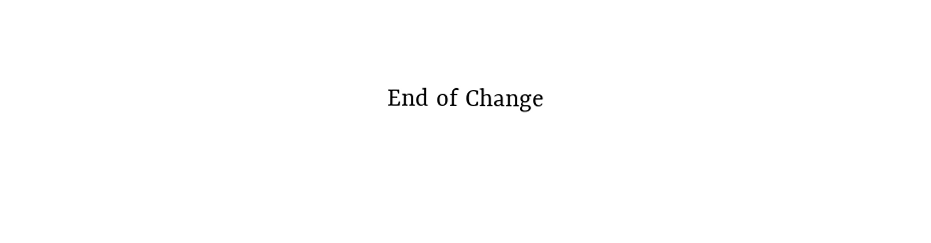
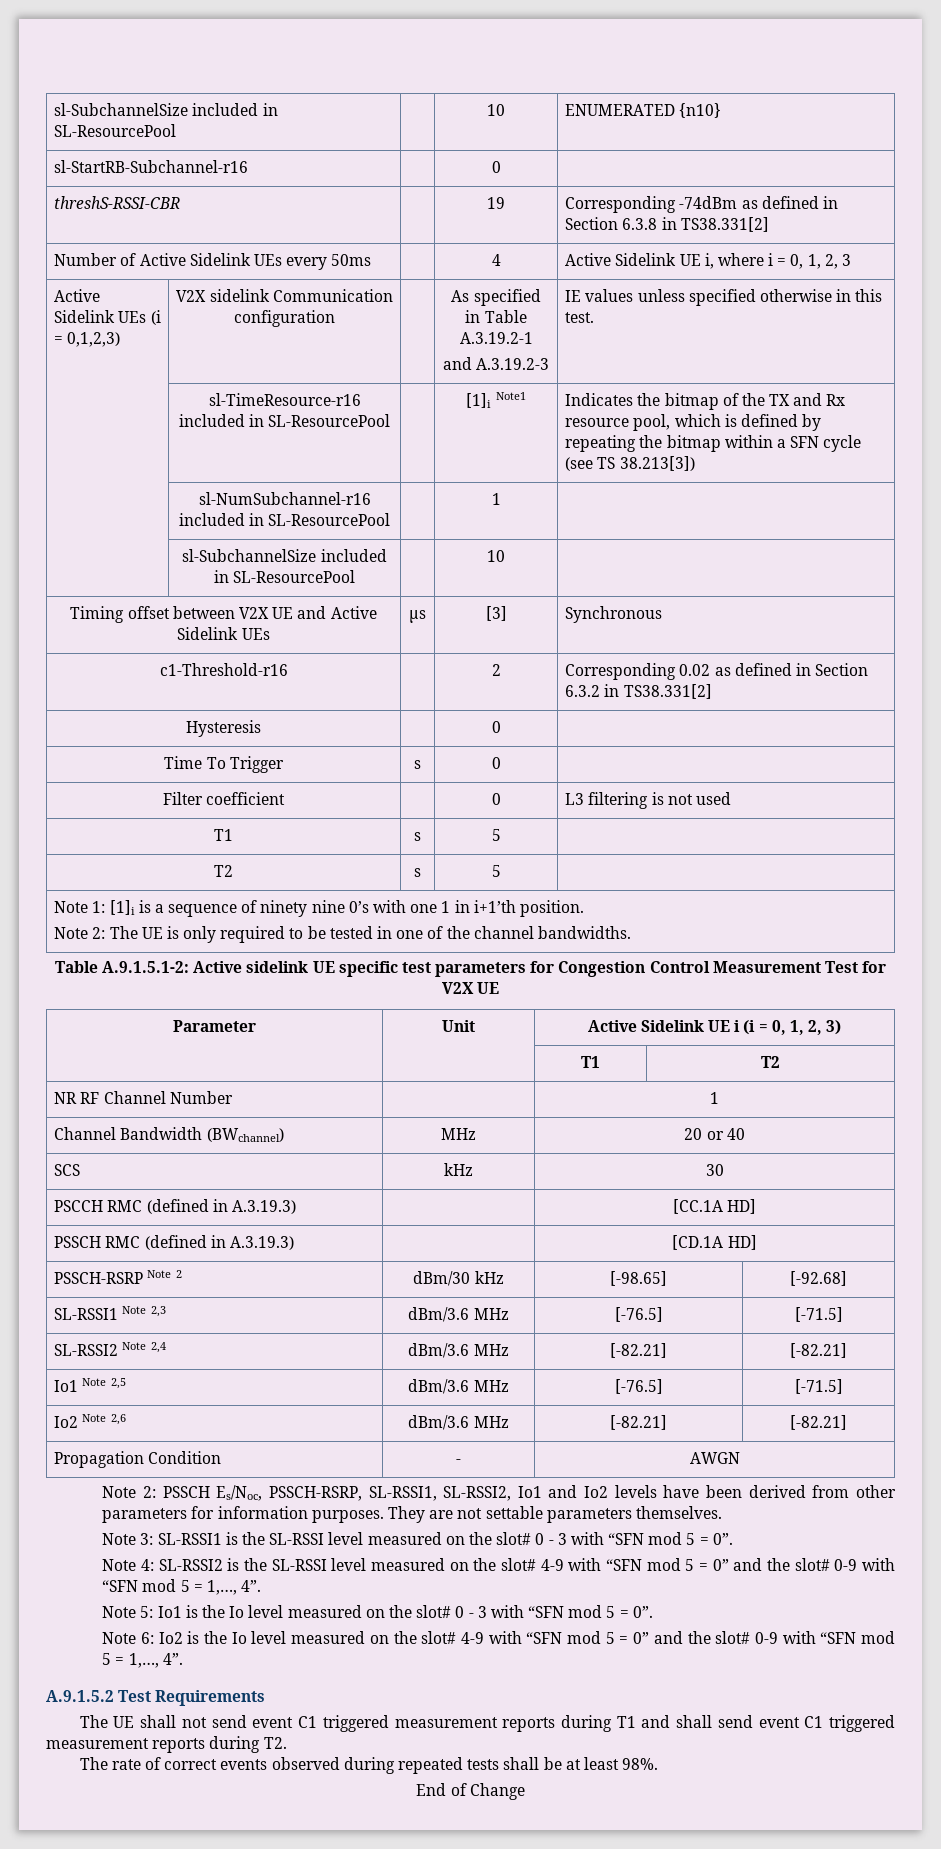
(387, 96) none -> [54,103,278,116] [54,124,177,137] [487,104,505,116] [565,103,722,118] [54,160,249,173] [491,161,501,173] [54,196,181,209] [487,197,505,209] [565,196,838,213] [565,217,769,232] [54,253,372,270] [491,254,501,266] [565,253,851,269] [54,289,101,302] [54,310,161,325] [54,332,121,347] [176,289,393,302] [234,310,335,327] [451,289,541,306] [465,310,527,323] [459,332,533,344] [442,357,550,370] [565,289,883,306] [565,312,595,323] [208,393,361,406] [178,414,391,427] [466,392,526,408] [565,393,846,410] [565,414,822,431] [565,435,862,452] [565,456,695,471] [198,492,371,505] [178,513,391,526] [491,493,501,505] [182,549,387,562] [213,570,356,583] [487,550,505,562] [70,606,377,623] [177,627,270,640] [409,610,426,623] [485,606,507,621] [565,606,663,623] [159,663,288,676] [491,664,501,676] [565,663,869,680] [565,684,712,699] [186,720,261,737] [491,721,501,733] [164,756,284,773] [414,760,421,769] [491,757,501,769] [162,792,286,805] [491,793,501,805] [565,792,731,809] [214,829,233,841] [414,832,421,841] [491,829,501,841] [214,865,233,877] [414,868,421,877] [491,865,501,877] [54,900,584,917] [54,926,631,943] [54,961,887,977] [441,982,500,994] [173,1020,256,1032] [442,1020,475,1032] [587,1020,842,1035] [581,1056,600,1068] [761,1056,780,1068] [54,1091,233,1104] [710,1092,719,1104] [54,1127,284,1142] [441,1128,476,1140] [684,1128,745,1140] [54,1164,81,1176] [444,1163,473,1176] [705,1164,724,1176] [54,1199,296,1214] [672,1199,757,1214] [54,1235,294,1250] [672,1235,757,1250] [54,1270,182,1284] [413,1271,504,1286] [610,1271,667,1286] [790,1271,847,1286] [54,1306,166,1320] [408,1307,509,1322] [614,1307,663,1322] [794,1307,843,1322] [54,1342,166,1356] [408,1343,509,1358] [610,1343,667,1358] [790,1343,847,1358] [54,1378,126,1392] [408,1379,509,1394] [614,1379,663,1394] [794,1379,843,1394] [54,1414,126,1428] [408,1415,509,1430] [610,1415,667,1430] [790,1415,847,1430] [54,1451,222,1468] [456,1459,461,1464] [689,1452,740,1464] [102,1485,896,1501] [102,1506,722,1523] [102,1532,733,1545] [102,1558,895,1571] [102,1579,262,1595] [102,1605,653,1618] [102,1631,896,1644] [102,1653,183,1668] [46,1690,266,1706] [79,1715,896,1732] [46,1736,287,1753] [79,1757,659,1774] sl-SubchannelSize included in SL-ResourcePool | | 10 | ENUMERATED {n10} // sl-StartRB-Subchannel-r16 | | 0 | // threshS-RSSI-CBR | | 19 | Corresponding -74dBm as defined in Section 6.3.8 in TS38.331[2] // Number of Active Sidelink UEs every 50ms | | 4 | Active Sidelink UE i, where i = 0, 1, 2, 3 // Active Sidelink UEs (i = 0,1,2,3) | V2X sidelink Communication configuration | | As specified in Table A.3.19.2-1 // and A.3.19.2-3 | IE values unless specified otherwise in this test. // | sl-TimeResource-r16 included in SL-ResourcePool | | [1]i Note1 | Indicates the bitmap of the TX and Rx resource pool, which is defined by repeating the bitmap within a SFN cycle (see TS 38.213[3]) // | sl-NumSubchannel-r16 included in SL-ResourcePool | | 1 | // | sl-SubchannelSize included in SL-ResourcePool | | 10 | // Timing offset between V2X UE and Active Sidelink UEs | μs | [3] | Synchronous // c1-Threshold-r16 | | 2 | Corresponding 0.02 as defined in Section 6.3.2 in TS38.331[2] // Hysteresis | | 0 | // Time To Trigger | s | 0 | // Filter coefficient | | 0 | L3 filtering is not used // T1 | s | 5 | // T2 | s | 5 | // Note 1: [1]i is a sequence of ninety nine 0’s with one 1 in i+1’th position. // Note 2: The UE is only required to be tested in one of the channel bandwidths. // Table A.9.1.5.1-2: Active sidelink UE specific test parameters for Congestion Control Measurement Test for V2X UE // Parameter | Unit | Active Sidelink UE i (i = 0, 1, 2, 3) // | | T1 | T2 // NR RF Channel Number | | 1 // Channel Bandwidth (BWchannel) | MHz | 20 or 40 // SCS | kHz | 30 // PSCCH RMC (defined in A.3.19.3) | | [CC.1A HD] // PSSCH RMC (defined in A.3.19.3) | | [CD.1A HD] // PSSCH-RSRP Note 2 | dBm/30 kHz | [-98.65] | [-92.68] // SL-RSSI1 Note 2,3 | dBm/3.6 MHz | [-76.5] | [-71.5] // SL-RSSI2 Note 2,4 | dBm/3.6 MHz | [-82.21] | [-82.21] // Io1 Note 2,5 | dBm/3.6 MHz | [-76.5] | [-71.5] // Io2 Note 2,6 | dBm/3.6 MHz | [-82.21] | [-82.21] // Propagation Condition | - | AWGN // Note 2: PSSCH Es/Noc, PSSCH-RSRP, SL-RSSI1, SL-RSSI2, Io1 and Io2 levels have been derived from other parameters for information purposes. They are not settable parameters themselves. // Note 3: SL-RSSI1 is the SL-RSSI level measured on the slot# 0 - 3 with “SFN mod 5 = 0”. // Note 4: SL-RSSI2 is the SL-RSSI level measured on the slot# 4-9 with “SFN mod 5 = 0” and the slot# 0-9 with “SFN mod 5 = 1,…, 4”. // Note 5: Io1 is the Io level measured on the slot# 0 - 3 with “SFN mod 5 = 0”. // Note 6: Io2 is the Io level measured on the slot# 4-9 with “SFN mod 5 = 0” and the slot# 0-9 with “SFN mod 5 = 1,…, 4”. // A.9.1.5.2 Test Requirements // The UE shall not send event C1 triggered measurement reports during T1 and shall send event C1 triggered measurement reports during T2. // The rate of correct events observed during repeated tests shall be at least 98%. //

